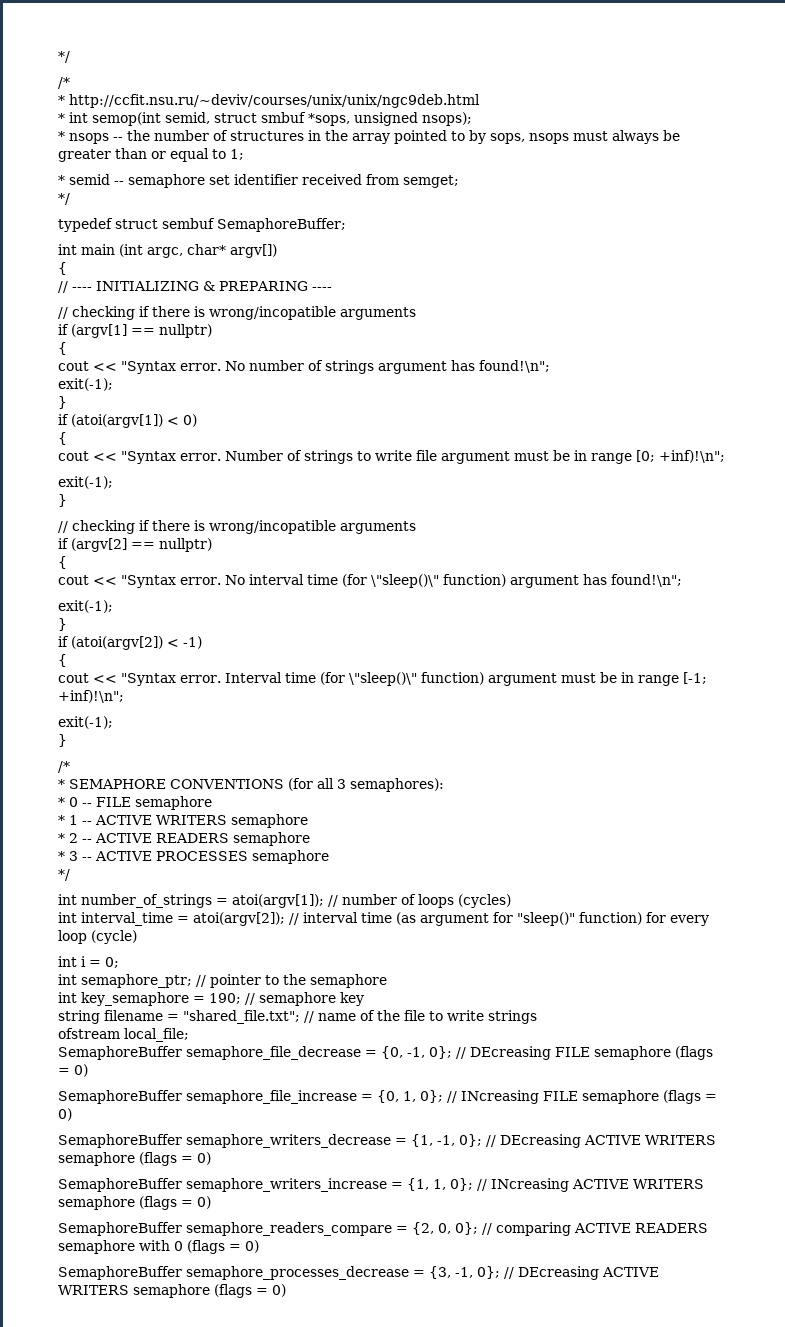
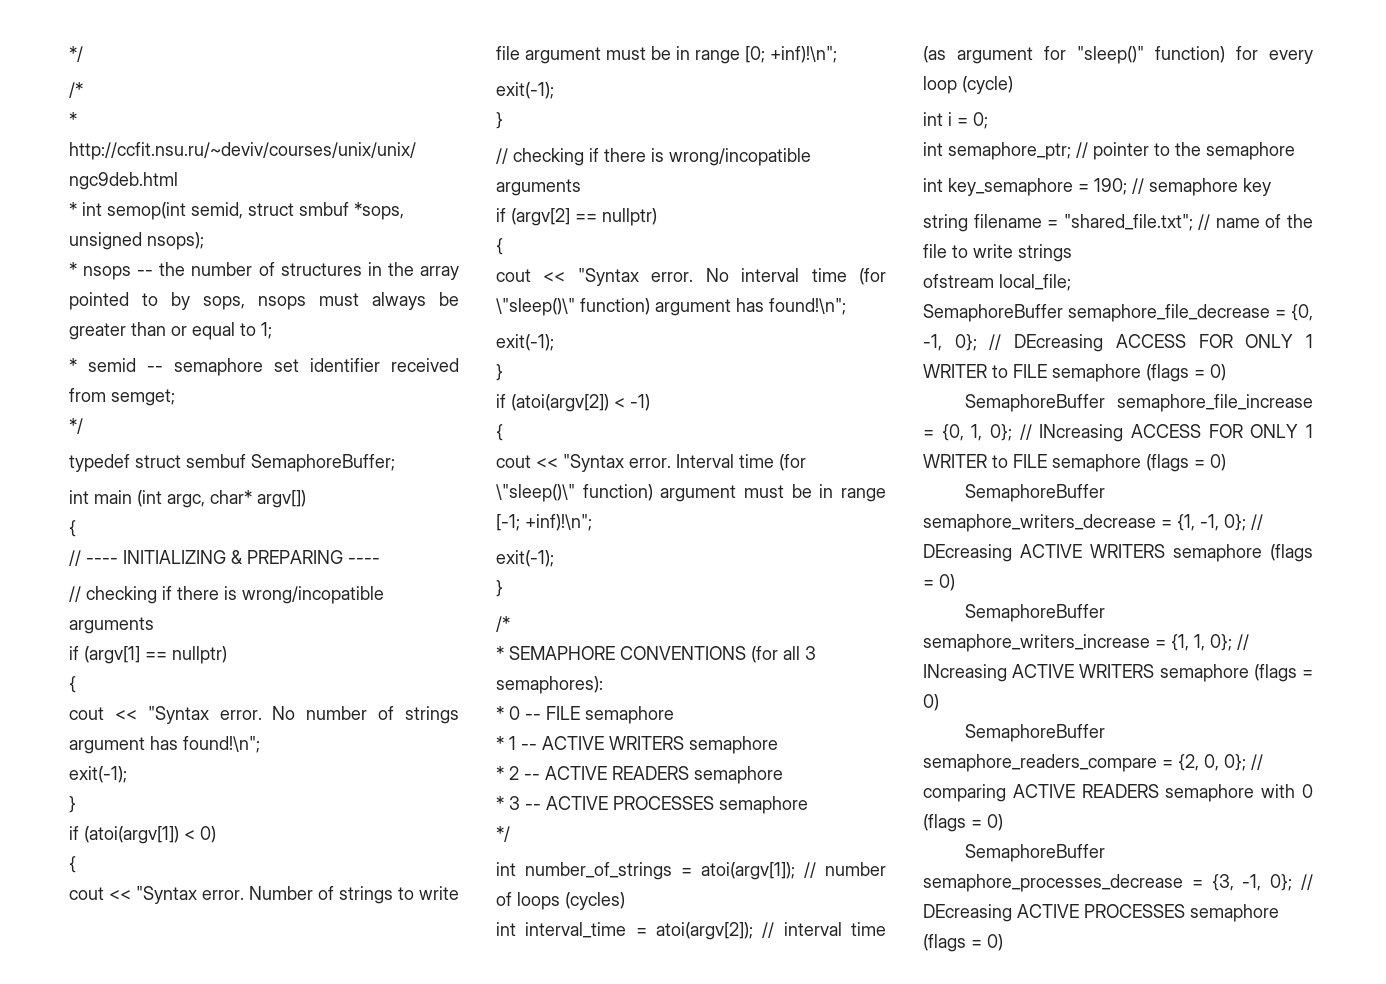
(551, 1053) none -> [1115,334,1313,348] [923,364,1008,378] ACCESS FOR ONLY 1 WRITER to
(539, 1097) none -> [1131,424,1313,438] [923,454,1008,468] ACCESS FOR ONLY 1 WRITER to
[58,1285,129,1295] WRITERS -> [1084,904,1185,918] PROCESSES

